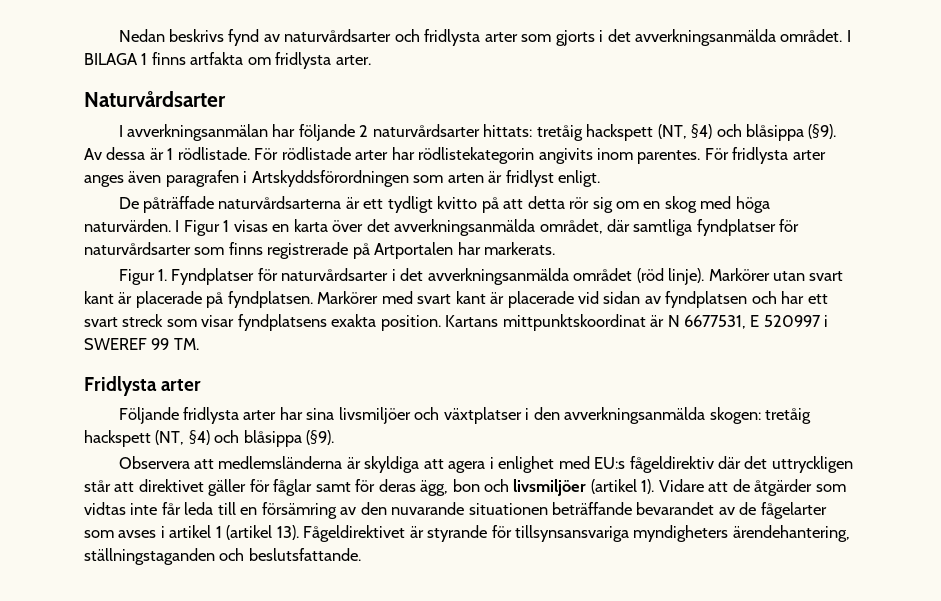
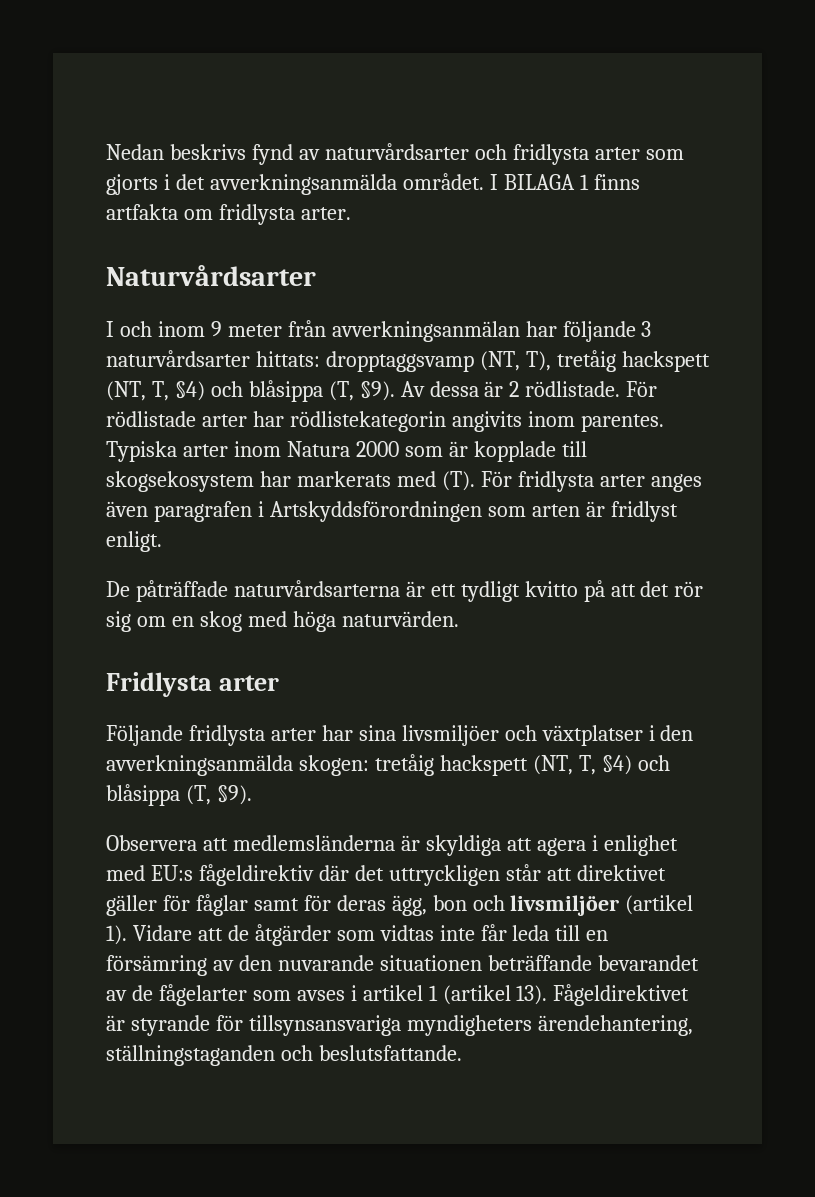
(123, 131) none -> [119,320,326,337] och inom 9 meter från
[359,125,369,137] 2 -> [641,321,652,337] 3
[536,124,837,141] tretåig hackspett (NT, §4) och blåsippa (§9). -> [325,350,710,372] [106,380,395,402] dropptaggsvamp (NT, T), tretåig hackspett (NT, T, §4) och blåsippa (T, §9).
[167,148,174,160] 1 -> [509,381,520,397] 2
(701, 157) none -> [106,441,587,462] [106,471,475,492] Typiska arter inom Natura 2000 som är kopplade till skogsekosystem har markerats med (T).
[527,196,565,209] detta -> [640,581,670,597] det
[175,219,800,236] [84,242,556,259] [118,268,844,285] [84,291,828,308] [84,314,829,331] [84,338,199,350] I Figur 1 visas en karta över det avverkningsanmälda området, där samtliga fyndplatser för naturvårdsarter som finns registrerade på Artportalen har markerats. // Figur 1. Fyndplatser för naturvårdsarter i det avverkningsanmälda området (röd linje). Markörer utan svart kant är placerade på fyndplatsen. Markörer med svart kant är placerade vid sidan av fyndplatsen och har ett svart streck som visar fyndplatsens exakta position. Kartans mittpunktskoordinat är N 6677531, E 520997 i SWEREF 99 TM. -> (459, 619) none
[188,430,335,447] §4) och blåsippa (§9). -> [578,755,670,775] [106,784,252,806] T, §4) och blåsippa (T, §9).

